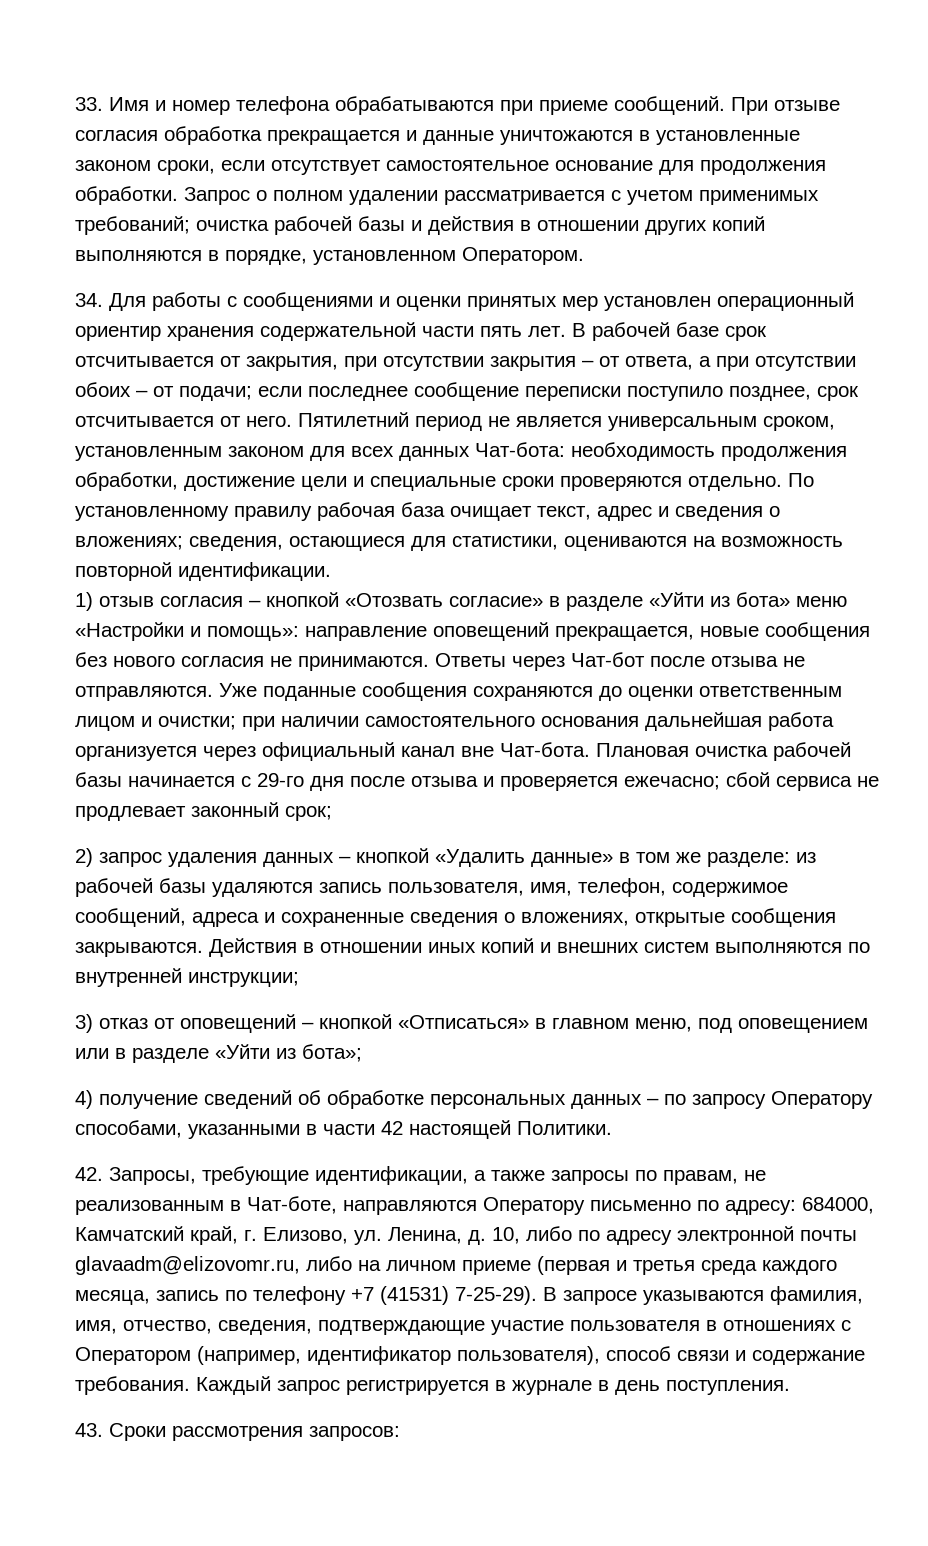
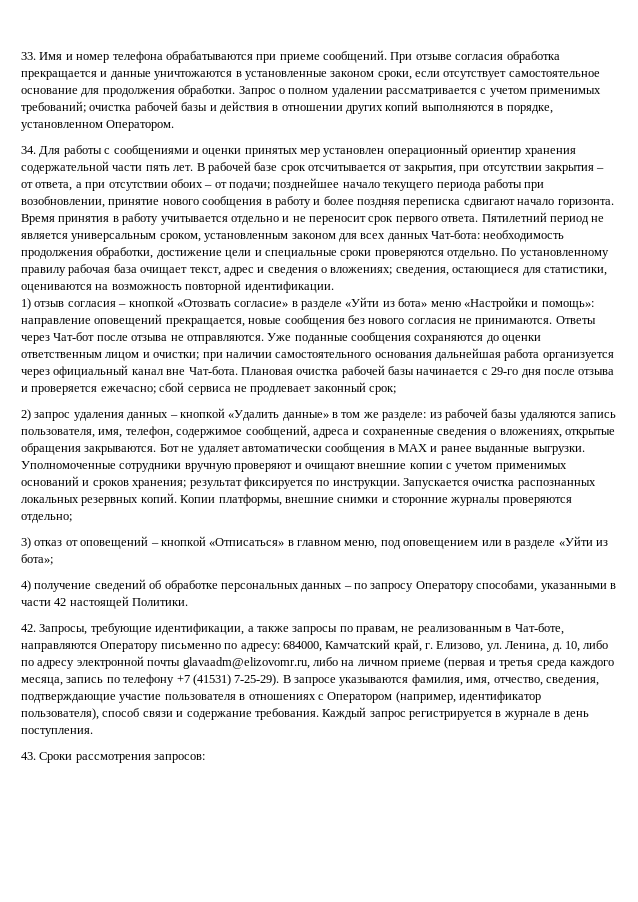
[258,382,859,401] [75,416,292,427] если последнее сообщение переписки поступило позднее, срок отсчитывается от него. -> [273,178,545,191] [21,196,614,208] [21,213,479,225] позднейшее начало текущего периода работы при возобновлении, принятие нового сообщения в работу и более поздняя переписка сдвигают начало горизонта. Время принятия в работу учитывается отдельно и не переносит срок первого ответа.
[731,908,836,927] [75,938,870,957] [75,968,299,987] сообщения закрываются. Действия в отношении иных копий и внешних систем выполняются по внутренней инструкции; -> [21,443,585,455] [21,461,567,472] [21,476,596,489] [21,493,572,506] [21,514,72,523] обращения закрываются. Бот не удаляет автоматически сообщения в MAX и ранее выданные выгрузки. Уполномоченные сотрудники вручную проверяют и очищают внешние копии с учетом применимых оснований и сроков хранения; результат фиксируется по инструкции. Запускается очистка распознанных локальных резервных копий. Копии платформы, внешние снимки и сторонние журналы проверяются отдельно;

